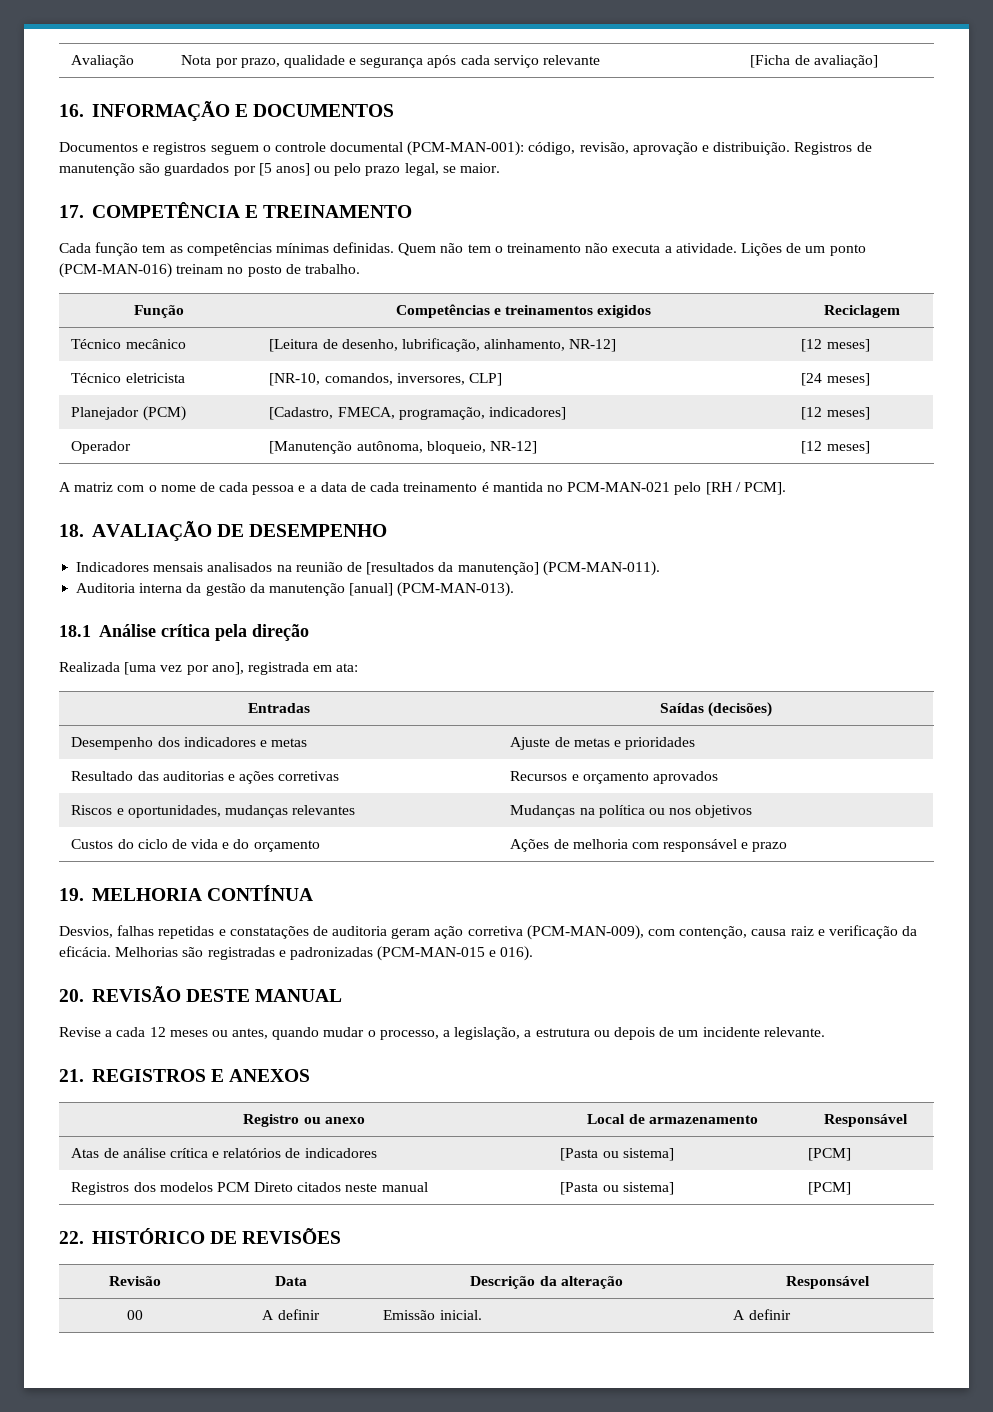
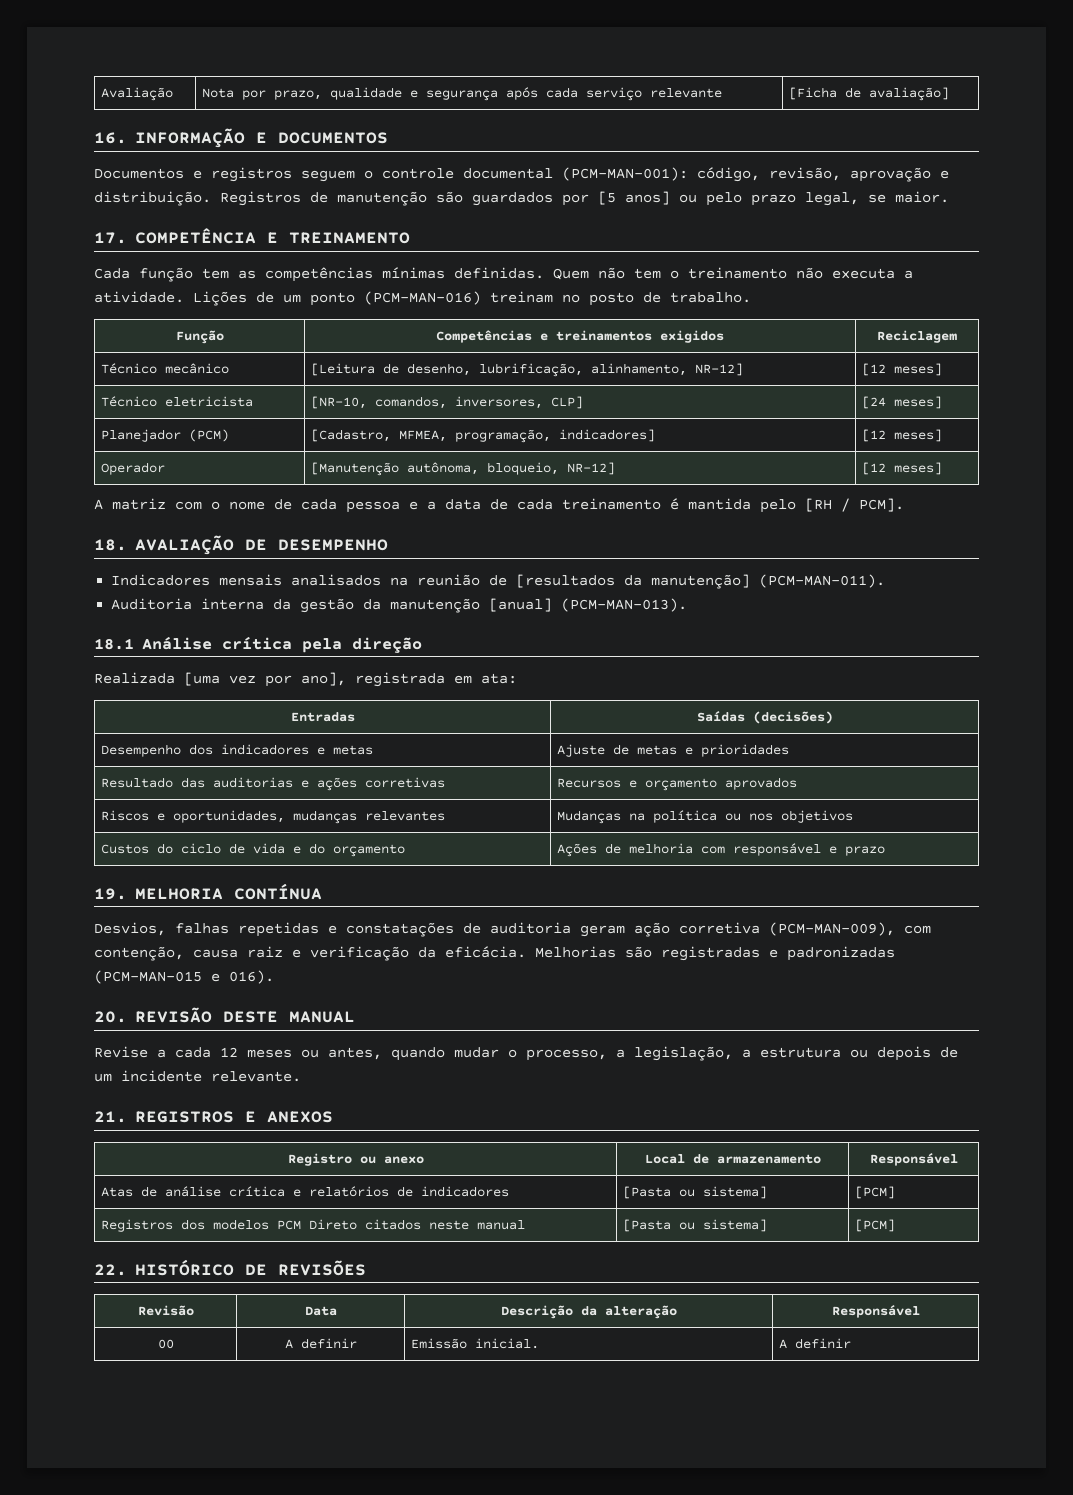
[337,407,395,419] FMECA, -> [399,430,448,442] MFMEA,
[546,482,671,492] no PCM-MAN-021 -> (751, 504) none

